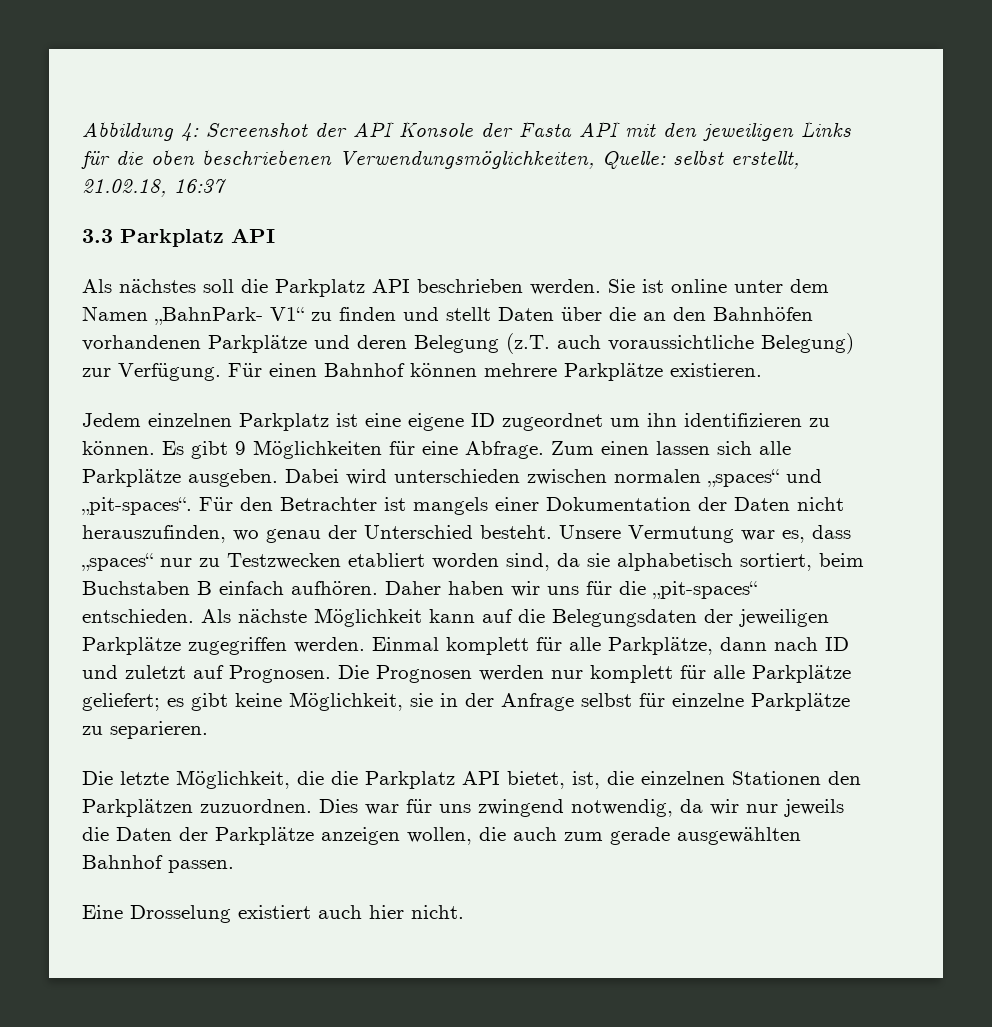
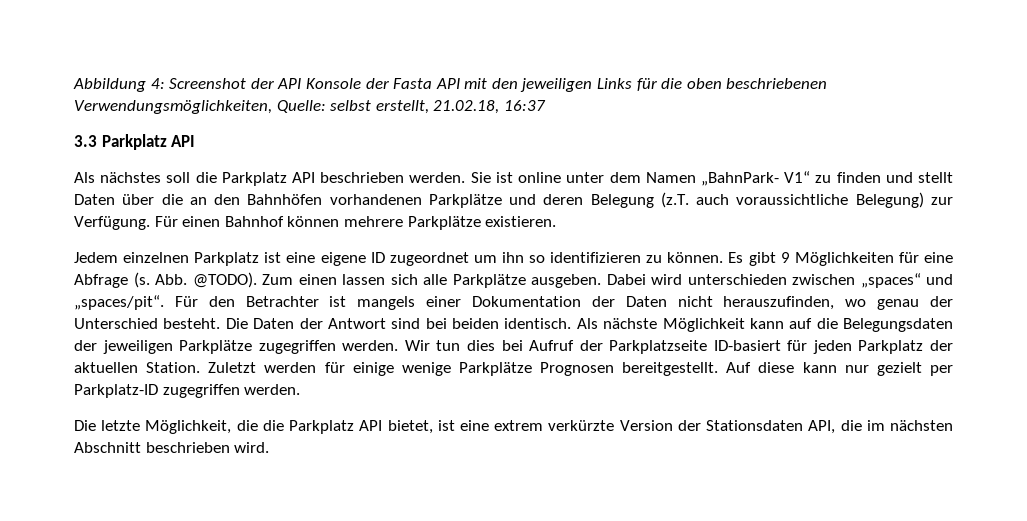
(677, 420) none -> [529,255,546,263] so
[465,441,544,459] Abfrage. -> [74,272,257,288] Abfrage (s. Abb. @TODO).
[614,469,701,483] normalen -> (855, 279) none
[82,497,192,516] „pit-spaces“. -> [74,295,164,310] „spaces/pit“.
[559,525,851,543] [82,553,864,572] [82,581,757,600] [82,609,194,623] Unsere Vermutung war es, dass „spaces“ nur zu Testzwecken etabliert worden sind, da sie alphabetisch sortiert, beim Buchstaben B einfach aufhören. Daher haben wir uns für die „pit-spaces“ entschieden. -> [225,318,572,329] Die Daten der Antwort sind bei beiden identisch.
[372,637,849,655] [82,665,851,683] [82,692,850,711] [82,721,208,739] Einmal komplett für alle Parkplätze, dann nach ID und zuletzt auf Prognosen. Die Prognosen werden nur komplett für alle Parkplätze geliefert; es gibt keine Möglichkeit, sie in der Anfrage selbst für einzelne Parkplätze zu separieren. -> [404,340,953,354] [74,362,953,376] [74,384,301,398] Wir tun dies bei Aufruf der Parkplatzseite ID-basiert für jeden Parkplatz der aktuellen Station. Zuletzt werden für einige wenige Parkplätze Prognosen bereitgestellt. Auf diese kann nur gezielt per Parkplatz-ID zugegriffen werden.
[572,771,861,789] [82,799,844,817] [82,827,801,845] [82,855,234,873] [82,905,464,923] ist, die einzelnen Stationen den Parkplätzen zuzuordnen. Dies war für uns zwingend notwendig, da wir nur jeweils die Daten der Parkplätze anzeigen wollen, die auch zum gerade ausgewählten Bahnhof passen. // Eine Drosselung existiert auch hier nicht. -> [437,420,953,434] [74,442,270,453] ist eine extrem verkürzte Version der Stationsdaten API, die im nächsten Abschnitt beschrieben wird.

